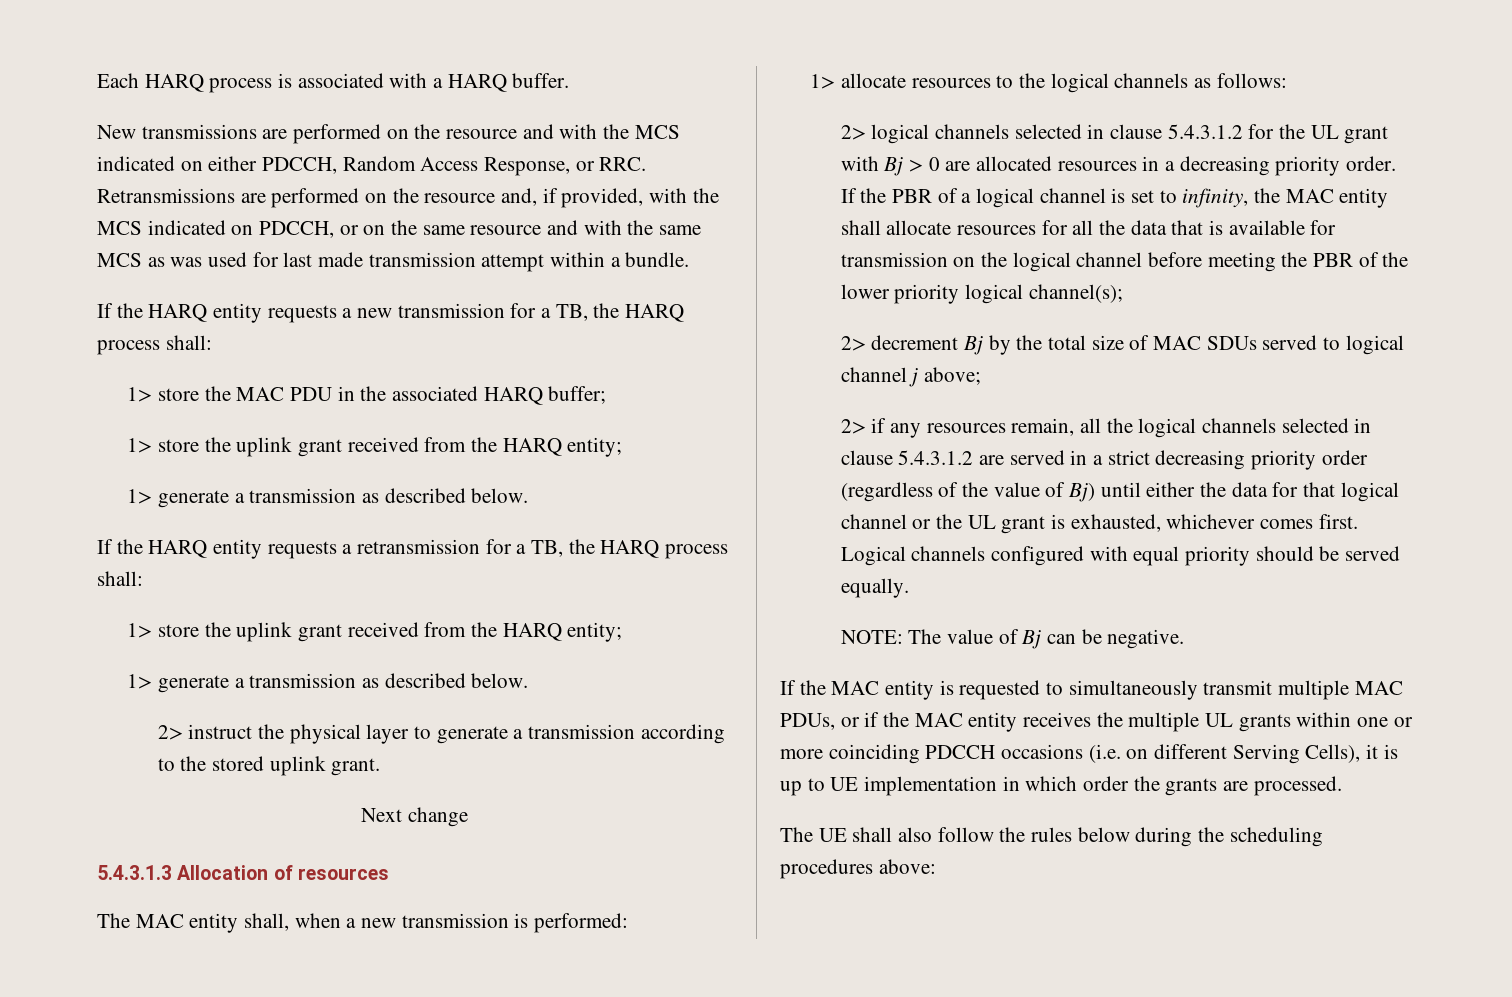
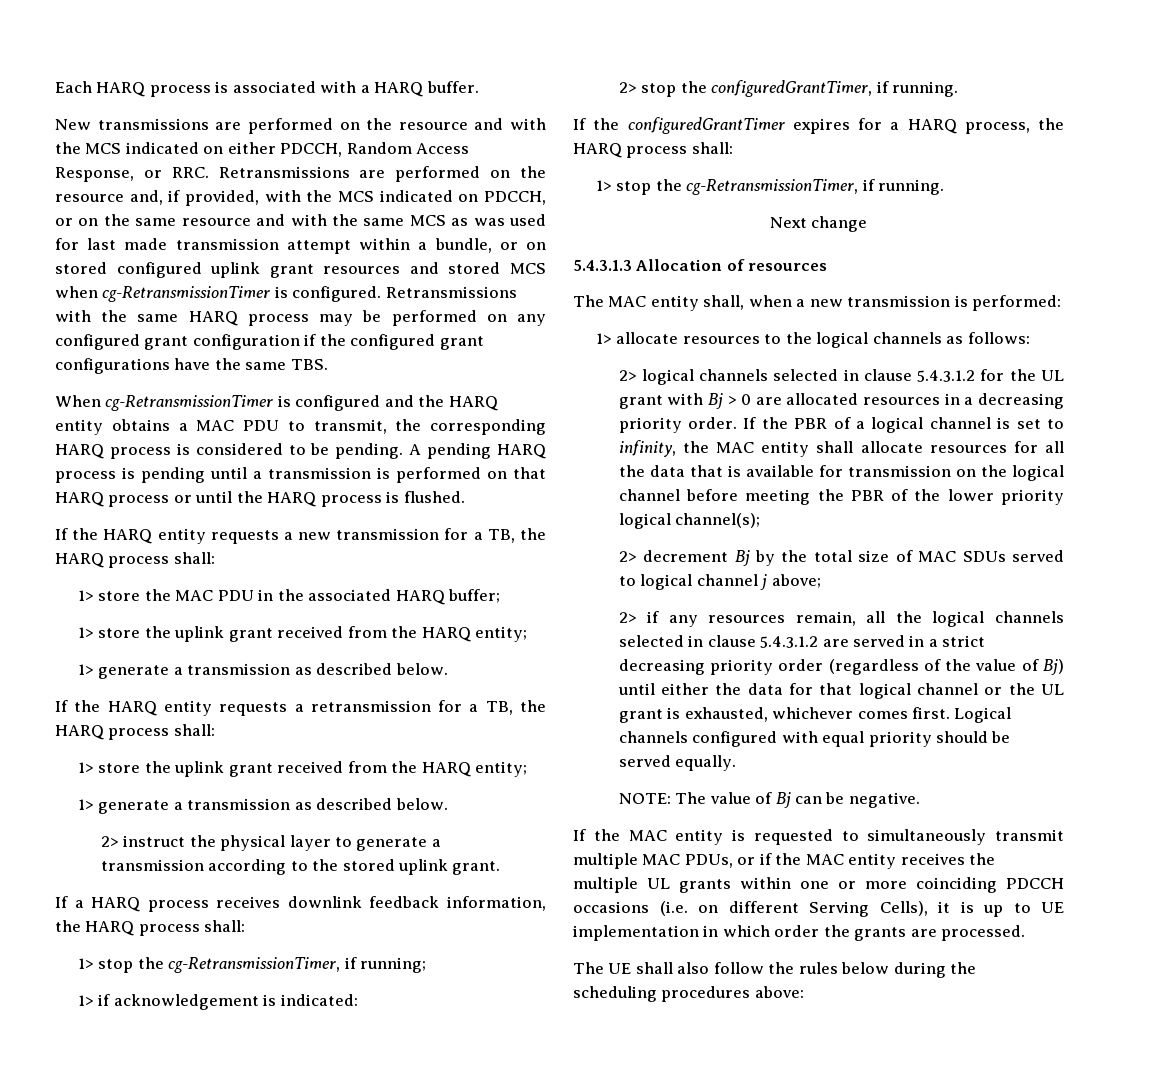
[625,252,690,267] bundle. -> [434,238,546,253] [55,262,546,278] [55,286,517,302] [55,310,546,326] [55,334,484,350] [55,358,328,374] [55,395,498,411] [55,419,546,435] [55,443,547,459] [55,467,546,483] [55,491,465,507] bundle, or on stored configured uplink grant resources and stored MCS when cg-RetransmissionTimer is configured. Retransmissions with the same HARQ process may be performed on any configured grant configuration if the configured grant configurations have the same TBS. // When cg-RetransmissionTimer is configured and the HARQ entity obtains a MAC PDU to transmit, the corresponding HARQ process is considered to be pending. A pending HARQ process is pending until a transmission is performed on that HARQ process or until the HARQ process is flushed.
(381, 767) none -> [55,896,546,912] [55,920,246,936] [77,957,427,973] [77,994,358,1010] [618,80,958,97] [573,117,1064,134] [573,142,733,158] [595,179,945,195] // If a HARQ process receives downlink feedback information, the HARQ process shall: // 1> stop the cg-RetransmissionTimer, if running; // 1> if acknowledgement is indicated: // 2> stop the configuredGrantTimer, if running. // If the configuredGrantTimer expires for a HARQ process, the HARQ process shall: // 1> stop the cg-RetransmissionTimer, if running.

